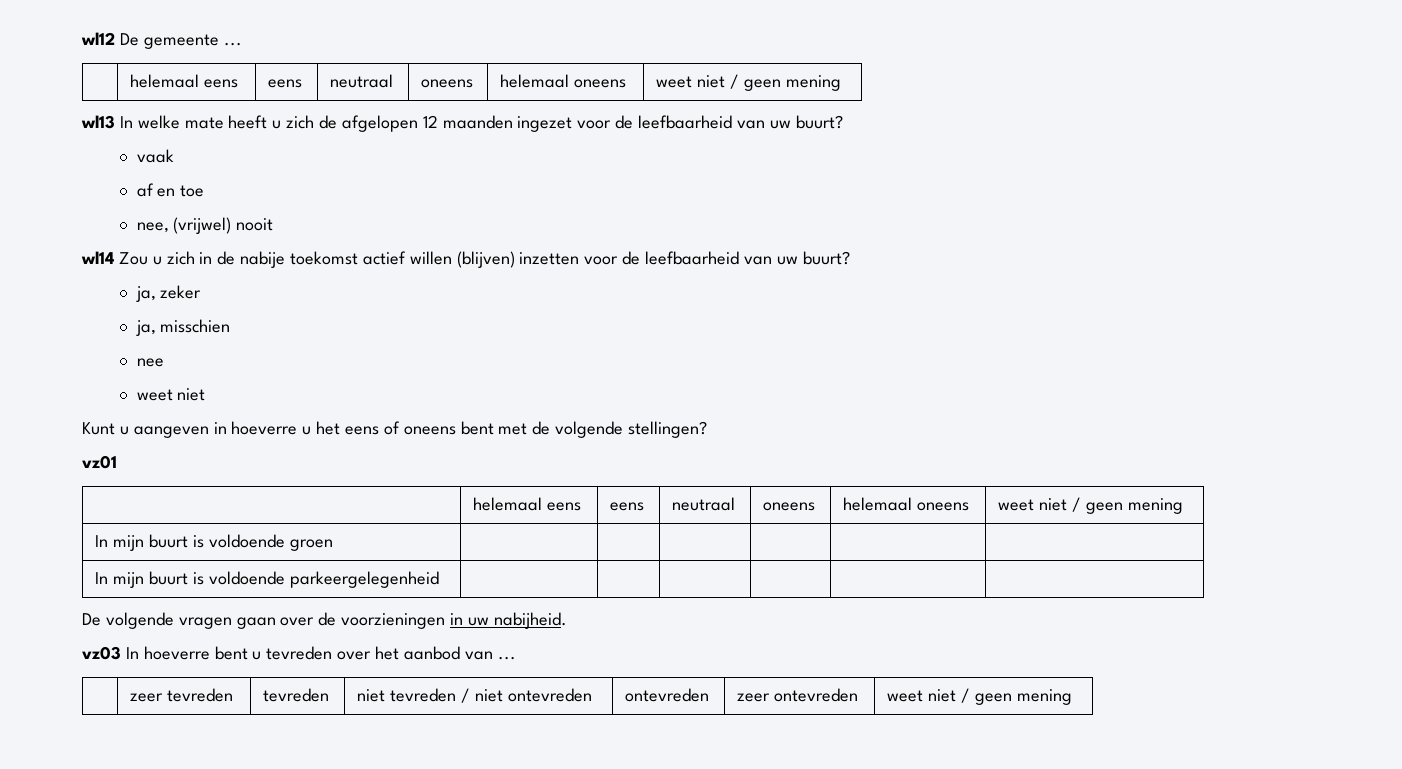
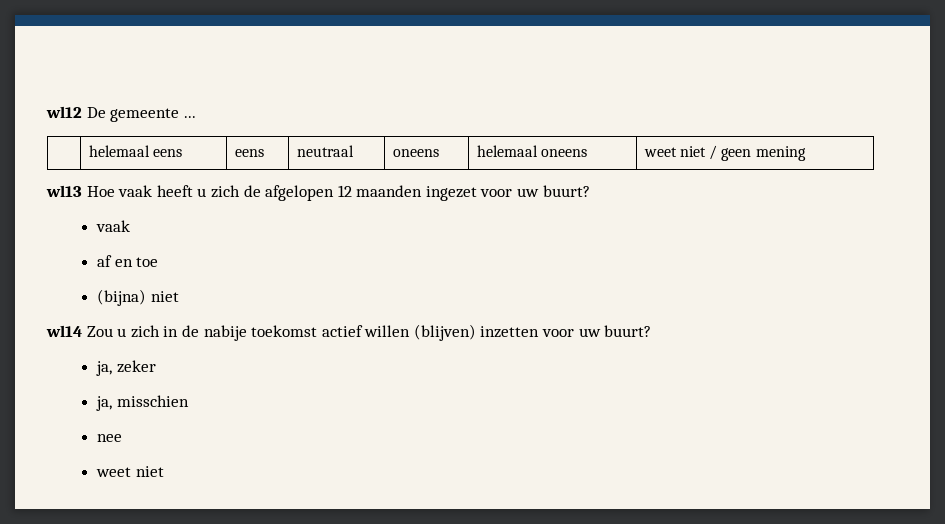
[119,115,224,129] In welke mate -> [86,185,153,197] Hoe vaak
[615,115,765,129] de leefbaarheid van -> (513, 193) none
[136,217,274,234] nee, (vrijwel) nooit -> [97,289,179,306] (bijna) niet
[622,251,772,265] de leefbaarheid van -> (575, 333) none
[82,421,708,438] [82,455,117,469] [473,497,582,511] [610,502,645,511] [672,497,736,511] [763,502,816,511] [843,497,970,511] [998,497,1183,514] [95,534,333,551] [95,571,439,588] [82,612,567,629] [82,646,516,660] [130,688,234,702] [263,688,330,702] [357,688,592,703] [625,688,710,702] [737,688,859,702] [887,688,1072,705] // Kunt u aangeven in hoeverre u het eens of oneens bent met de volgende stellingen? // vz01 // | helemaal eens | eens | neutraal | oneens | helemaal oneens | weet niet / geen mening // In mijn buurt is voldoende groen | | | | | | // In mijn buurt is voldoende parkeergelegenheid | | | | | | // De volgende vragen gaan over de voorzieningen in uw nabijheid. // vz03 In hoeverre bent u tevreden over het aanbod van ... // | zeer tevreden | tevreden | niet tevreden / niet ontevreden | ontevreden | zeer ontevreden | weet niet / geen mening -> (164, 471) none

